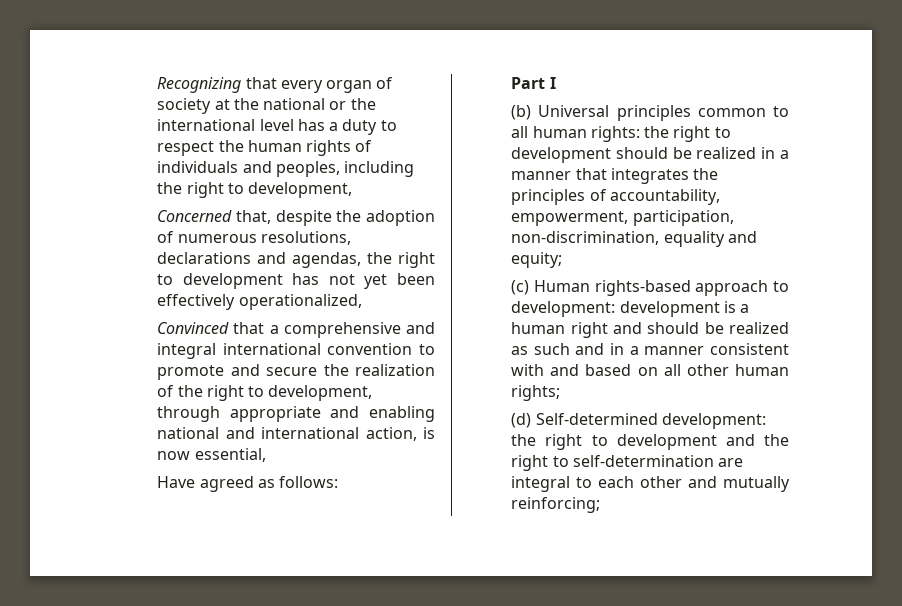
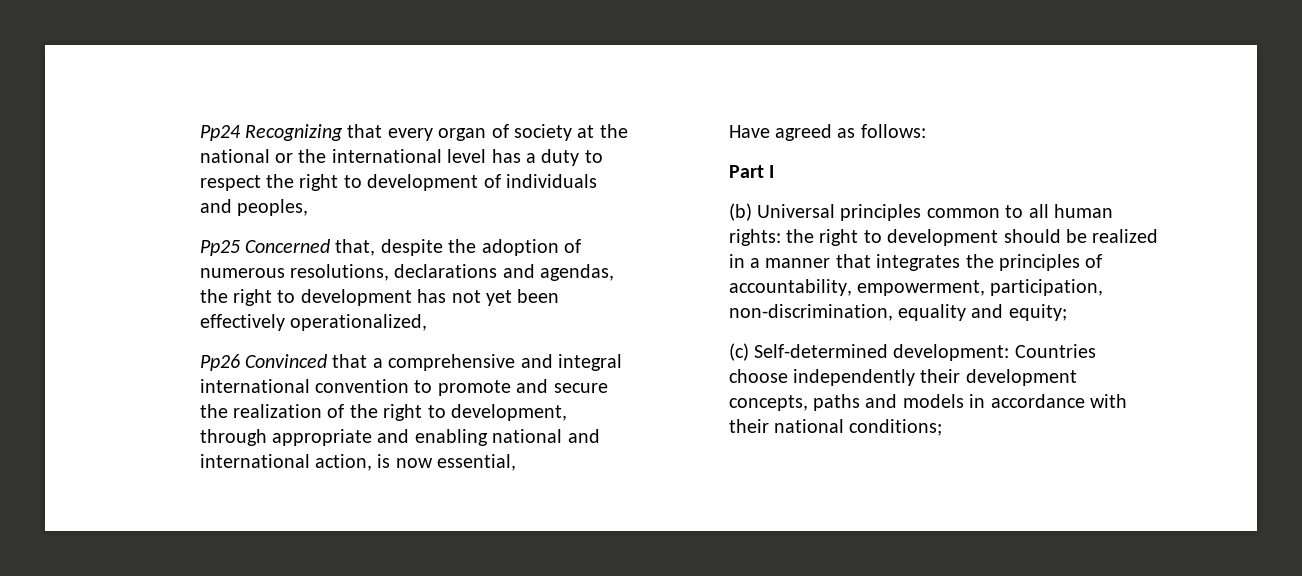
(157, 85) none -> [199,125,241,141] Pp24
[247,140,352,156] human rights -> [299,174,479,191] right to development
[344,161,415,177] [157,182,353,198] including the right to development, // -> [199,240,240,256] // Pp25
(362, 302) none -> [199,354,240,371] Pp26
[533,280,789,296] [511,301,750,317] [511,322,789,338] [511,343,789,355] [511,364,789,376] [511,385,561,401] [511,413,766,429] [511,434,789,450] [511,455,744,471] [511,476,790,492] [511,497,601,513] Human rights-based approach to development: development is a human right and should be realized as such and in a manner consistent with and based on all other human rights; // (d) Self-determined development: the right to development and the right to self-determination are integral to each other and mutually reinforcing; -> [753,344,1096,361] [728,369,1077,386] [728,394,1127,411] [728,419,943,436] Self-determined development: Countries choose independently their development concepts, paths and models in accordance with their national conditions;

